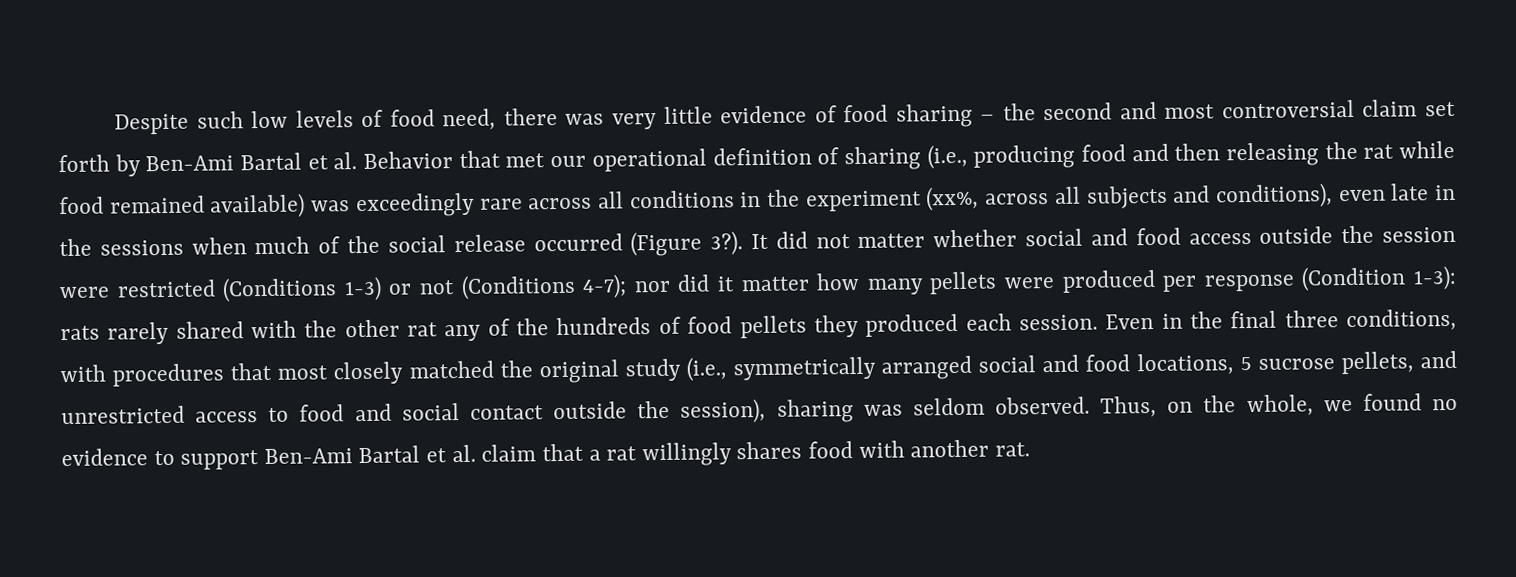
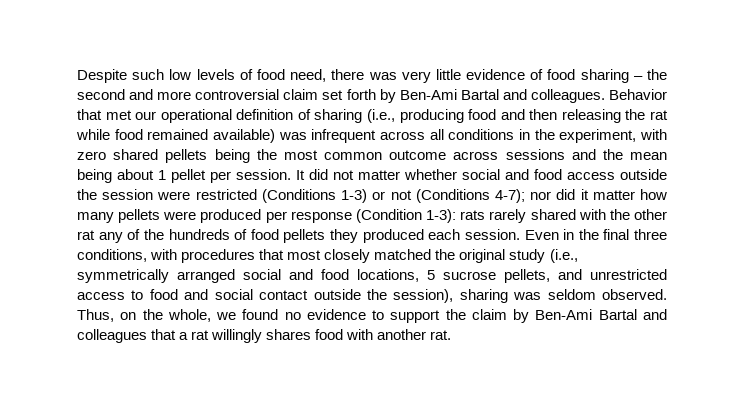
[1164,104,1216,119] most -> [157,91,192,100] more
[307,152,358,170] et al. -> [502,89,605,103] and colleagues.
[355,192,523,218] exceedingly rare -> [311,129,377,143] infrequent
[805,183,1457,212] [59,231,744,257] experiment (xx%, across all subjects and conditions), even late in the sessions when much of the social release occurred (Figure 3?). -> [559,129,667,143] [77,149,667,163] [77,169,291,183] experiment, with zero shared pellets being the most common outcome across sessions and the mean being about 1 pellet per session.
[263,444,537,465] Ben-Ami Bartal et al. claim -> [445,309,667,323] [77,329,147,343] the claim by Ben-Ami Bartal and colleagues

